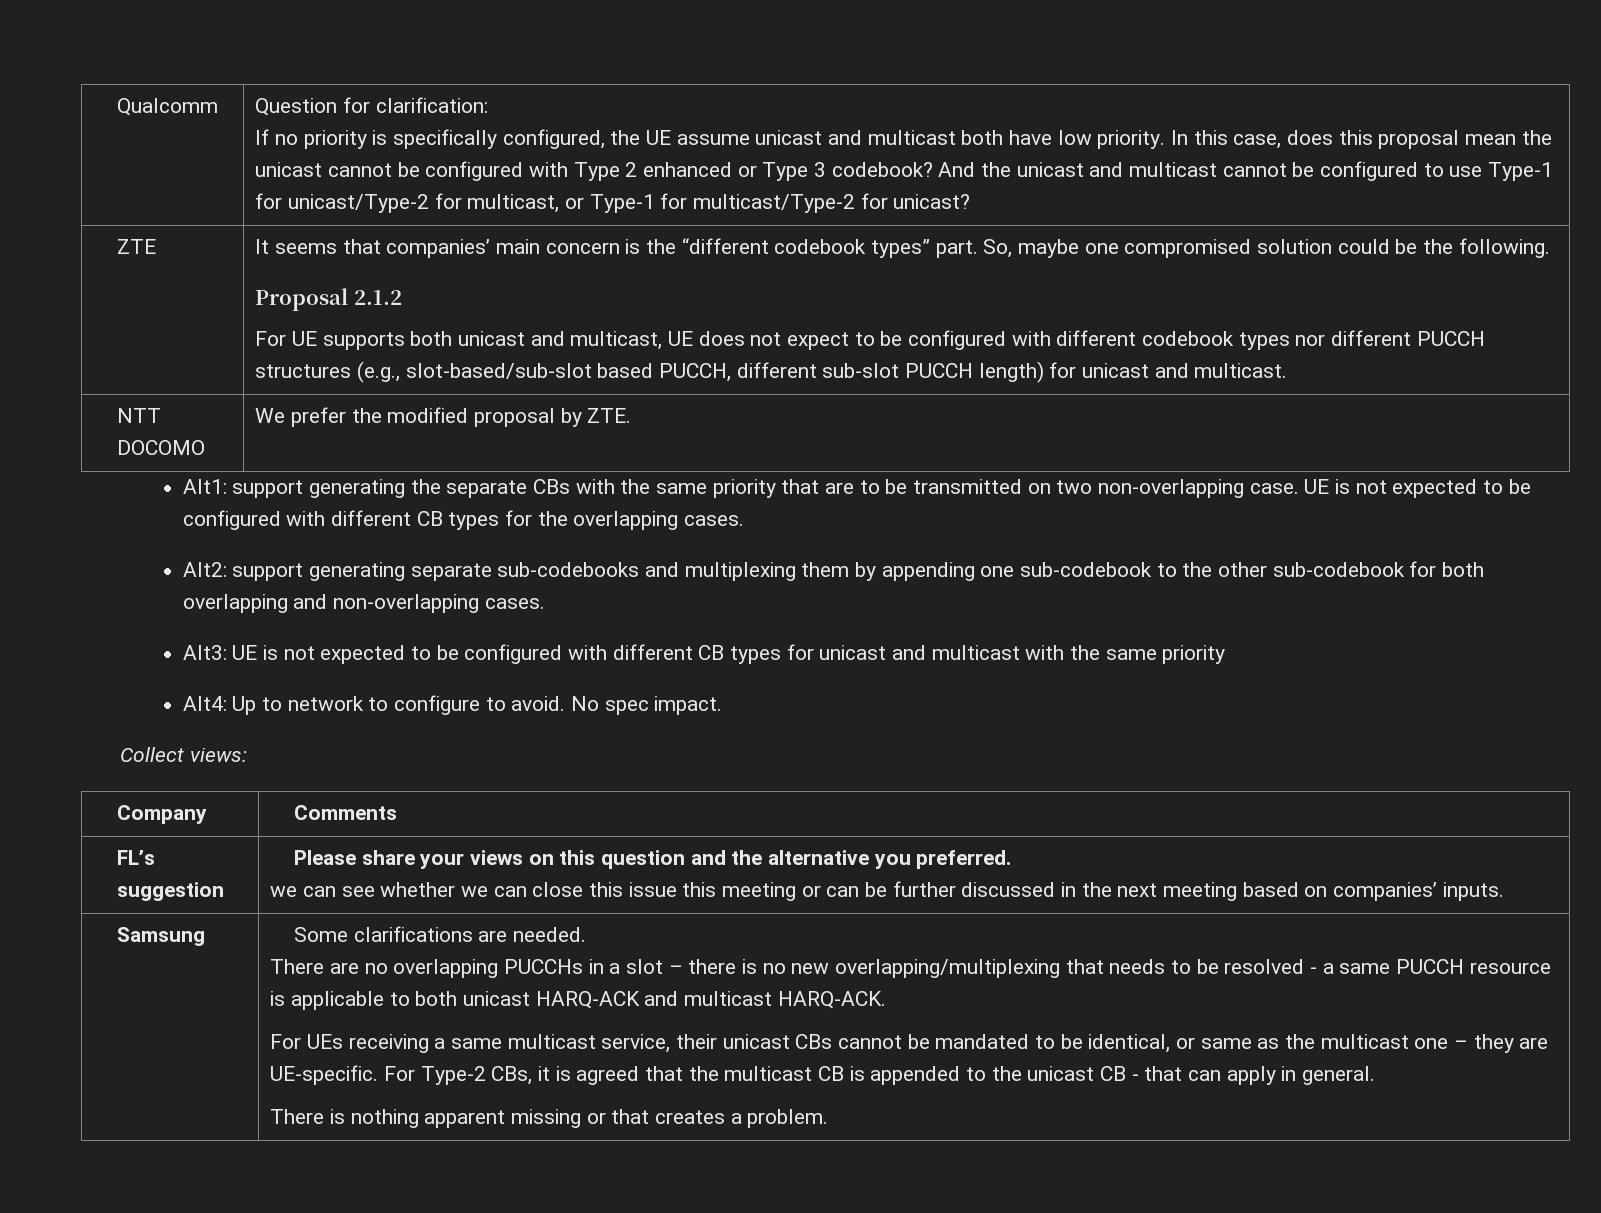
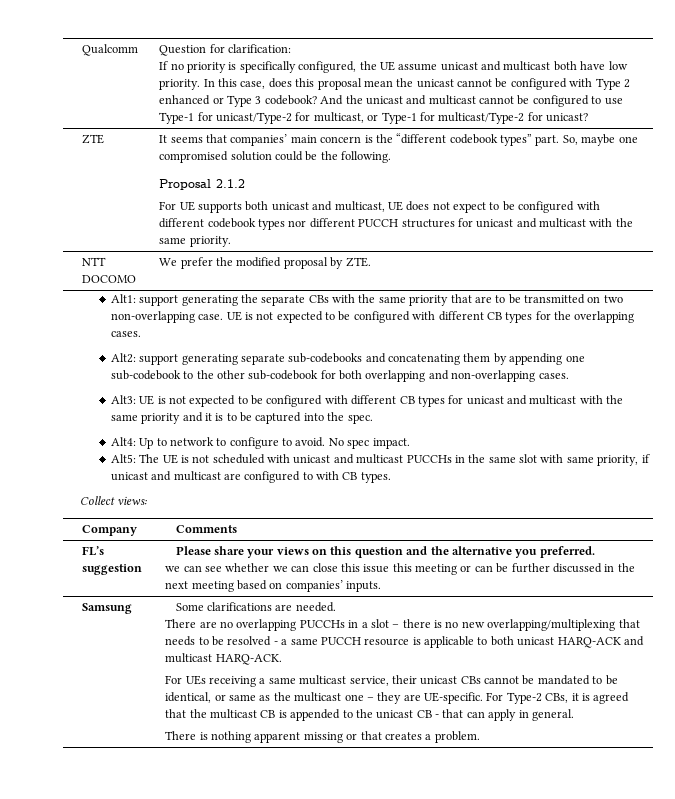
[357,361,1288,383] (e.g., slot-based/sub-slot based PUCCH, different sub-slot PUCCH length) for unicast and multicast. -> [457,218,633,228] [159,236,231,247] for unicast and multicast with the same priority.
[684,562,796,581] multiplexing -> [388,354,461,365] concatenating
(1226, 654) none -> [182,412,373,424] and it is to be captured into the spec.
(723, 705) none -> [110,454,650,466] [110,471,391,483] // Alt5: The UE is not scheduled with unicast and multicast PUCCHs in the same slot with same priority, if unicast and multicast are configured to with CB types.

